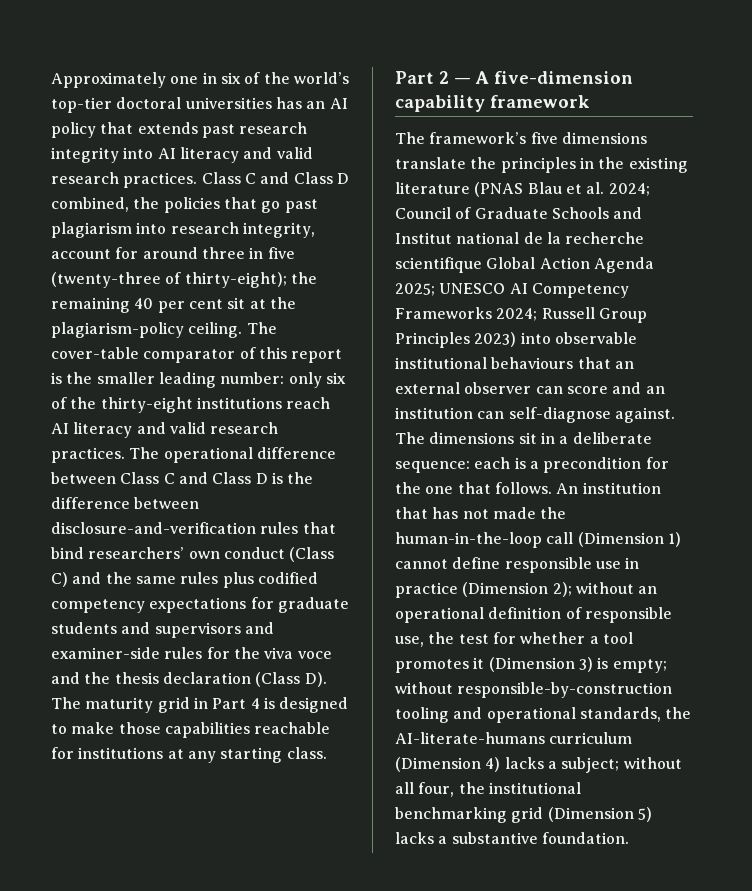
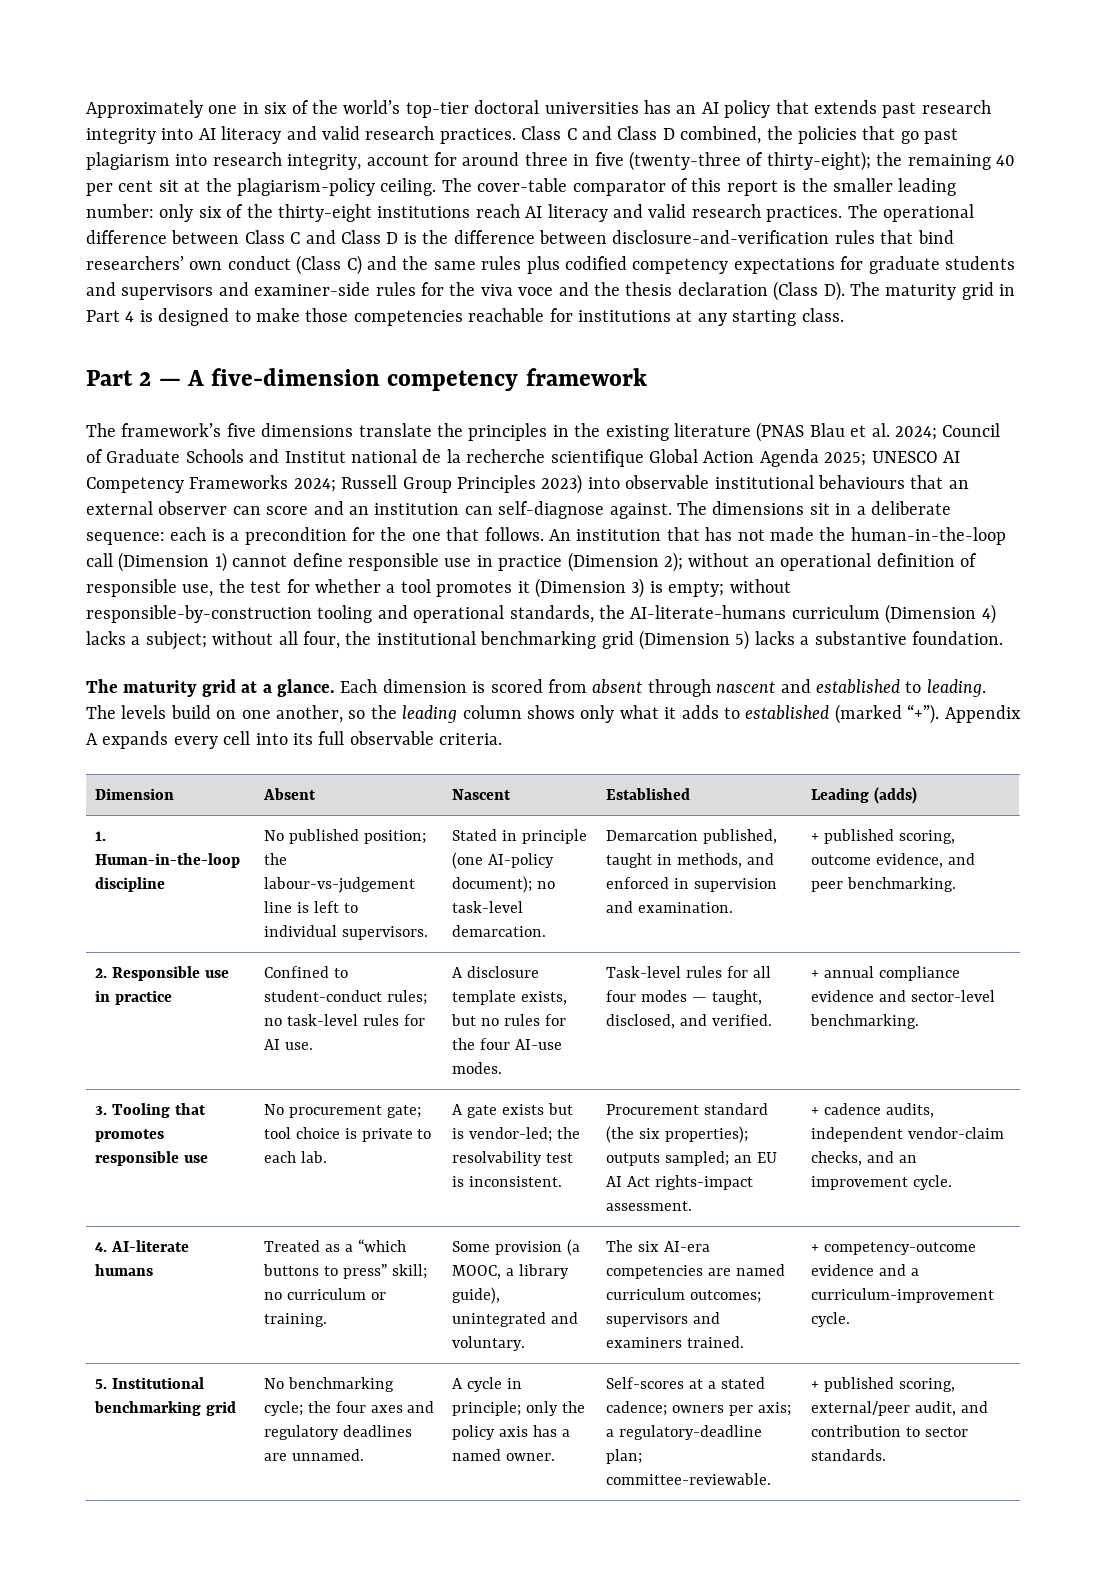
[164,722,250,738] capabilities -> [353,310,463,326] competencies
[395,95,485,112] capability -> [387,370,519,391] competency
(629, 838) none -> [86,679,986,697] [86,704,1021,724] [86,731,503,749] [94,788,174,800] [262,788,316,800] [451,789,511,800] [605,788,690,800] [810,787,917,804] [94,831,106,841] [94,853,240,868] [94,877,165,892] [263,829,426,844] [263,853,287,865] [263,877,415,893] [263,901,358,913] [263,925,428,940] [451,829,587,844] [451,852,554,869] [451,876,555,893] [451,901,523,913] [451,925,546,937] [605,829,777,844] [605,853,774,868] [605,877,777,892] [605,901,733,913] [810,829,955,844] [810,853,975,868] [810,877,956,892] [94,966,229,981] [94,990,172,1005] [263,966,348,978] [263,990,427,1005] [263,1014,425,1026] [263,1039,313,1050] [451,966,539,978] [451,990,567,1005] [450,1014,566,1026] [451,1038,562,1050] [451,1062,502,1074] [605,966,771,978] [605,990,762,1005] [605,1014,772,1029] [810,966,960,981] [810,990,995,1002] [809,1014,919,1029] [94,1103,206,1118] [94,1129,164,1142] [94,1151,208,1166] [263,1104,421,1118] [263,1127,432,1142] [263,1151,327,1163] [451,1103,573,1118] [451,1127,580,1142] [451,1151,573,1166] [451,1176,562,1187] [605,1103,768,1115] [605,1126,748,1143] [605,1151,777,1166] [605,1175,753,1190] [605,1201,692,1211] [810,1103,934,1118] [810,1127,1004,1142] [810,1151,917,1166] [810,1175,952,1190] [94,1240,189,1252] [94,1264,153,1276] [263,1239,406,1252] [262,1264,427,1279] [263,1288,386,1300] [263,1313,327,1327] [451,1239,580,1256] [451,1264,569,1279] [451,1287,500,1304] [451,1312,578,1327] [451,1336,525,1351] [605,1240,710,1252] [605,1264,785,1279] [605,1288,761,1303] [605,1312,720,1327] [605,1336,744,1348] [810,1242,976,1255] [810,1264,919,1276] [810,1288,994,1303] [810,1312,850,1327] [94,1377,204,1389] [93,1401,236,1416] [263,1377,394,1392] [263,1401,435,1416] [263,1425,412,1440] [263,1449,364,1461] [451,1377,522,1392] [451,1401,585,1416] [451,1425,570,1440] [451,1449,555,1461] [605,1377,765,1389] [605,1401,791,1416] [605,1425,762,1440] [605,1449,642,1464] [605,1473,771,1485] [810,1377,955,1392] [810,1401,988,1416] [810,1425,968,1437] [810,1449,886,1461] // The maturity grid at a glance. Each dimension is scored from absent through nascent and established to leading. The levels build on one another, so the leading column shows only what it adds to established (marked “+”). Appendix A expands every cell into its full observable criteria. // Dimension | Absent | Nascent | Established | Leading (adds) // 1. Human-in-the-loop discipline | No published position; the labour-vs-judgement line is left to individual supervisors. | Stated in principle (one AI-policy document); no task-level demarcation. | Demarcation published, taught in methods, and enforced in supervision and examination. | + published scoring, outcome evidence, and peer benchmarking. // 2. Responsible use in practice | Confined to student-conduct rules; no task-level rules for AI use. | A disclosure template exists, but no rules for the four AI-use modes. | Task-level rules for all four modes — taught, disclosed, and verified. | + annual compliance evidence and sector-level benchmarking. // 3. Tooling that promotes responsible use | No procurement gate; tool choice is private to each lab. | A gate exists but is vendor-led; the resolvability test is inconsistent. | Procurement standard (the six properties); outputs sampled; an EU AI Act rights-impact assessment. | + cadence audits, independent vendor-claim checks, and an improvement cycle. // 4. AI-literate humans | Treated as a “which buttons to press” skill; no curriculum or training. | Some provision (a MOOC, a library guide), unintegrated and voluntary. | The six AI-era competencies are named curriculum outcomes; supervisors and examiners trained. | + competency-outcome evidence and a curriculum-improvement cycle. // 5. Institutional benchmarking grid | No benchmarking cycle; the four axes and regulatory deadlines are unnamed. | A cycle in principle; only the policy axis has a named owner. | Self-scores at a stated cadence; owners per axis; a regulatory-deadline plan; committee-reviewable. | + published scoring, external/peer audit, and contribution to sector standards.

